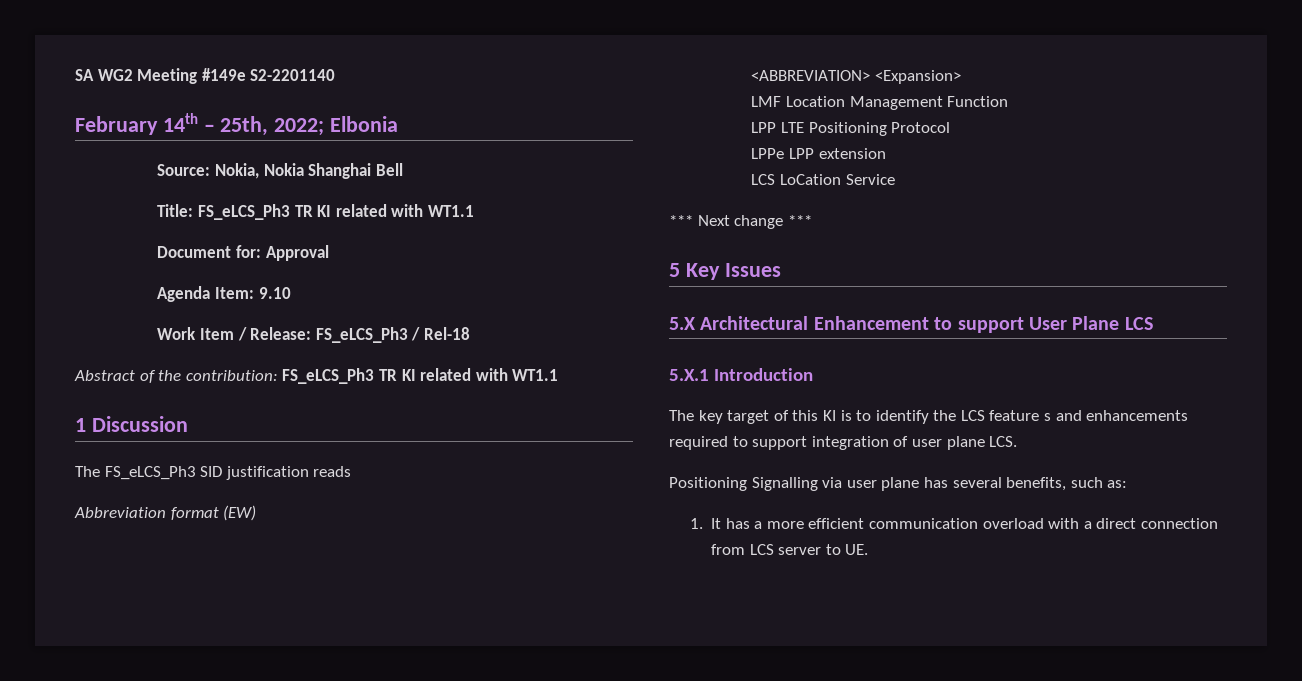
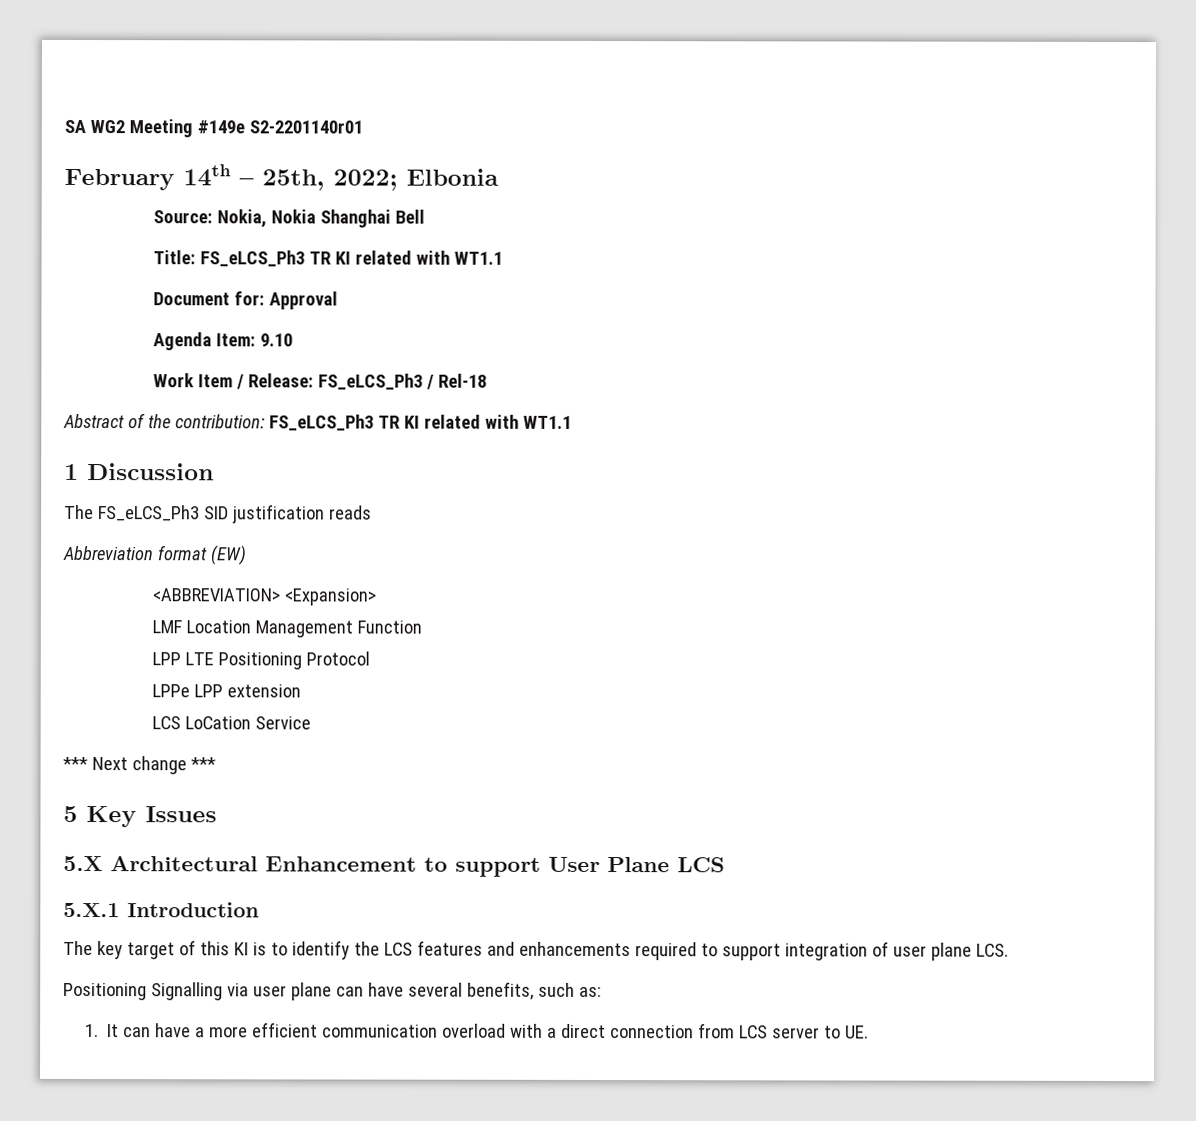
[250,69,336,81] S2-2201140 -> [248,120,363,134] S2-2201140r01
[989,410,1052,421] feature s -> [416,940,483,956] features
[923,477,948,488] has -> [335,982,404,997] can have
[725,518,750,529] has -> [123,1023,192,1038] can have

